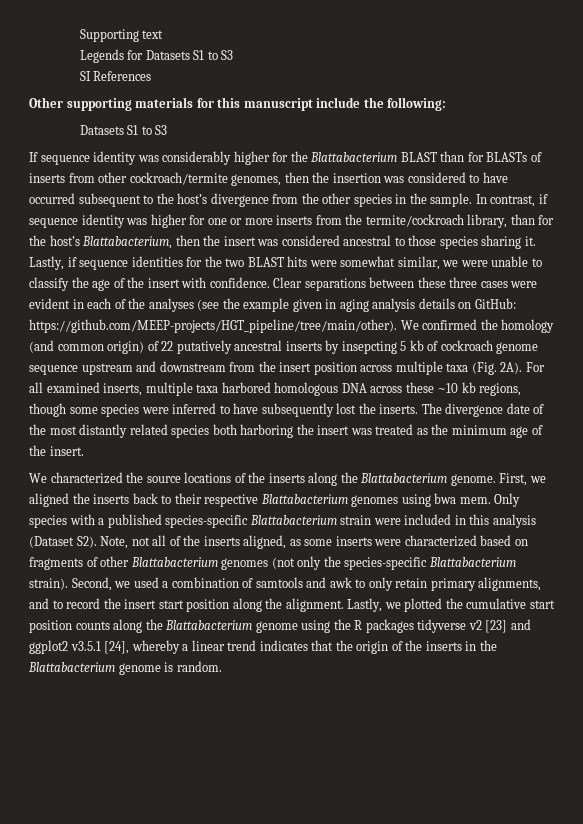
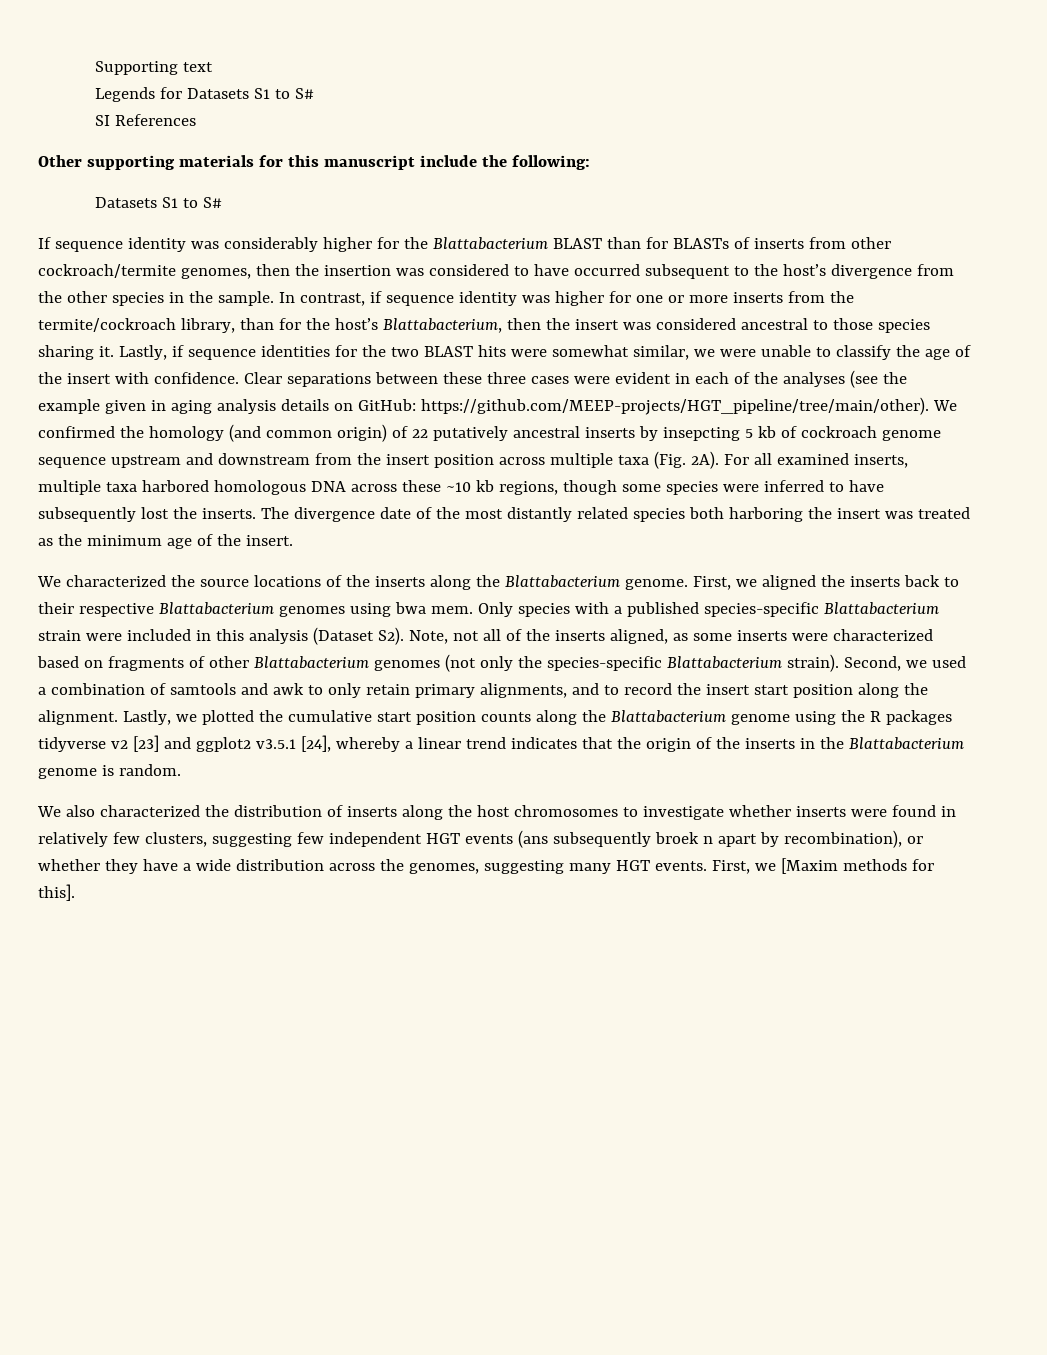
[221,50,234,60] S3 -> [295,88,315,99] S#
[155,125,168,135] S3 -> [203,197,223,208] S#
(222, 666) none -> [37,805,956,820] [38,830,923,848] [38,858,934,874] [38,884,75,901] // We also characterized the distribution of inserts along the host chromosomes to investigate whether inserts were found in relatively few clusters, suggesting few independent HGT events (ans subsequently broek n apart by recombination), or whether they have a wide distribution across the genomes, suggesting many HGT events. First, we [Maxim methods for this].

